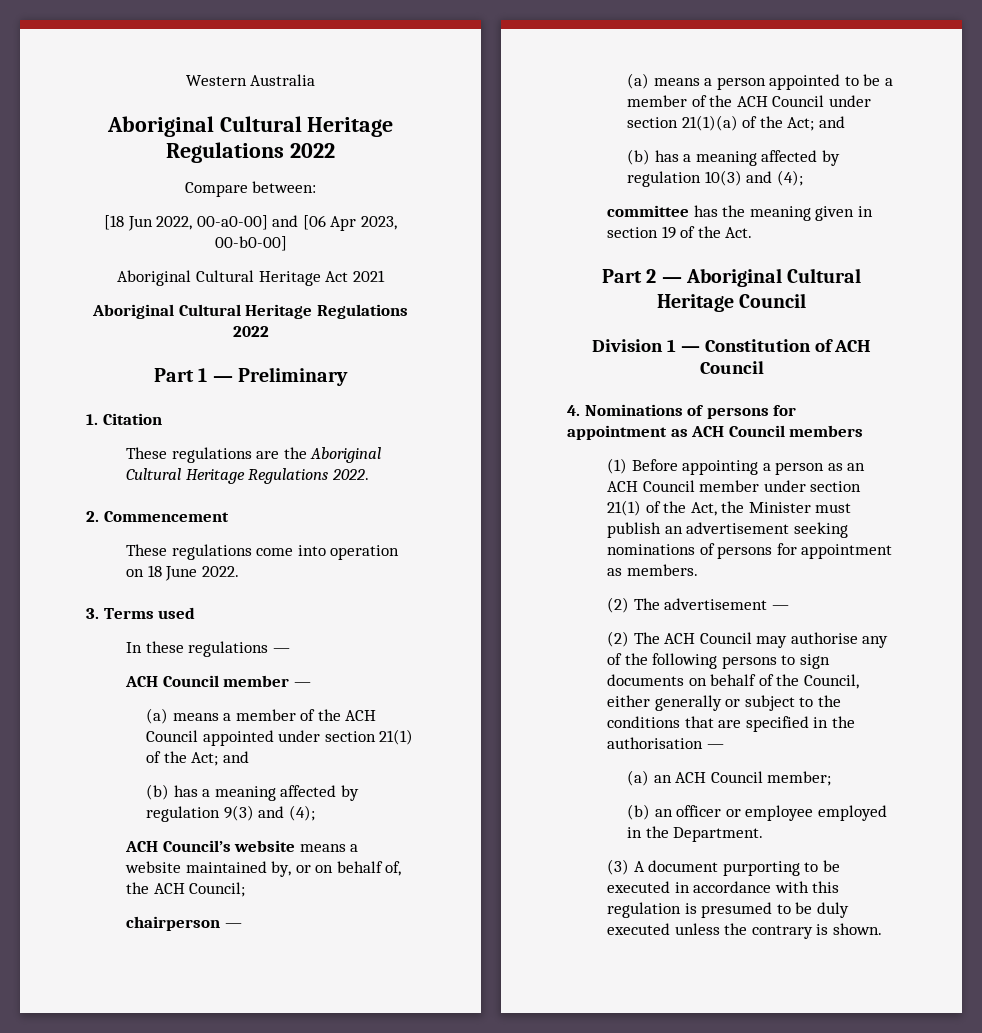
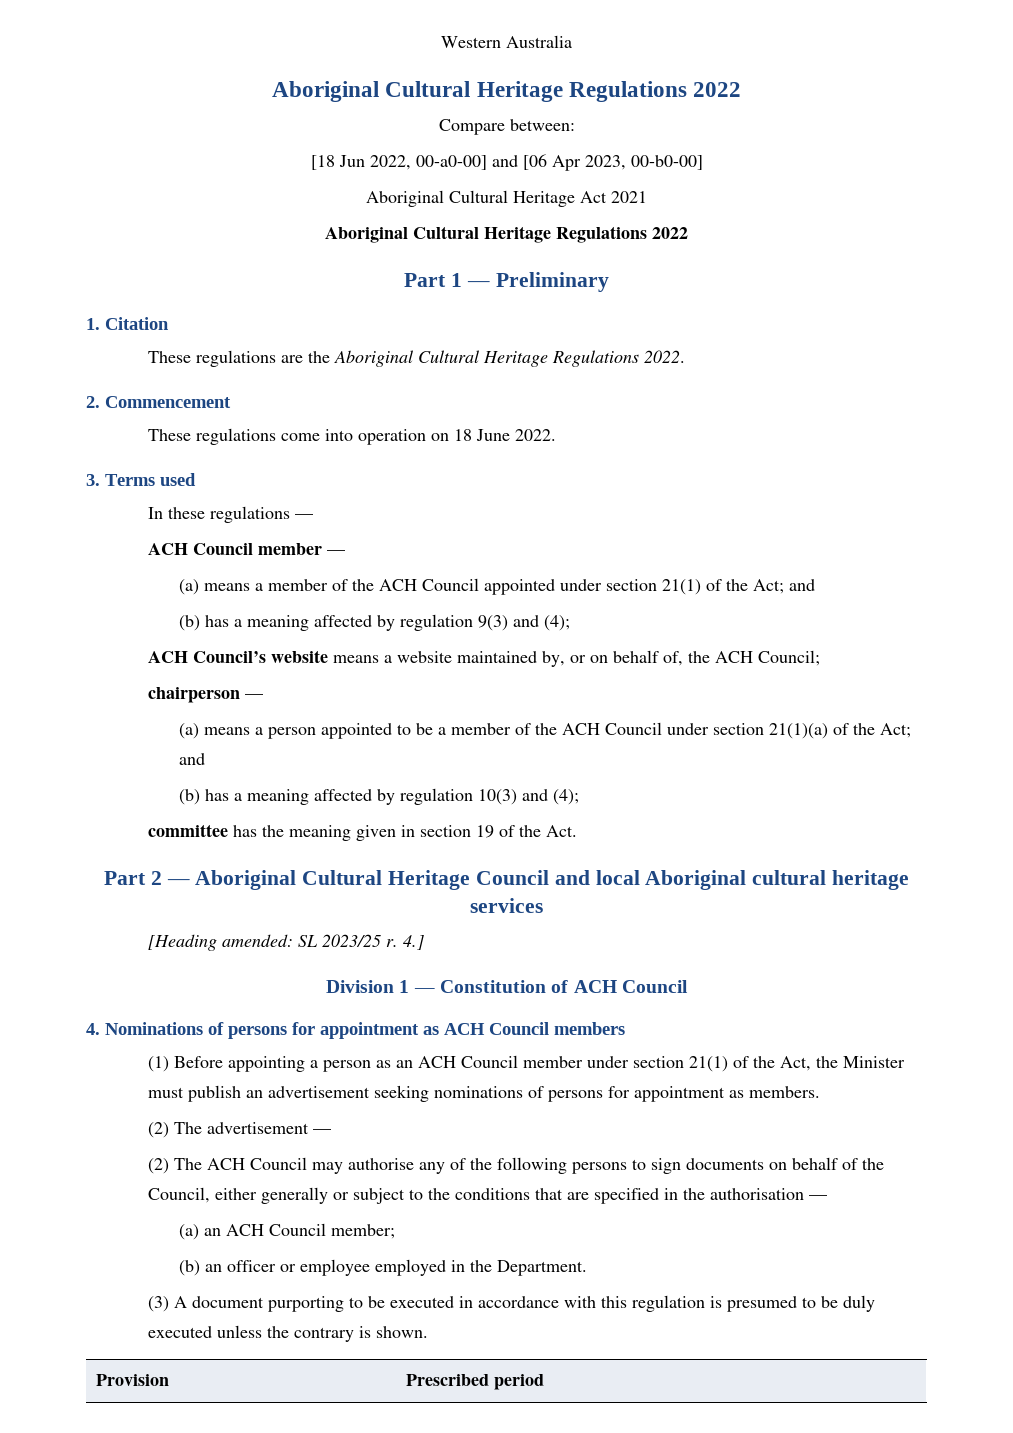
(807, 300) none -> [554,870,909,890] [470,898,543,913] [147,934,424,951] and local Aboriginal cultural heritage services // [Heading amended: SL 2023/25 r. 4.]
(882, 929) none -> [96,1374,170,1386] [406,1374,545,1390] // Provision | Prescribed period

